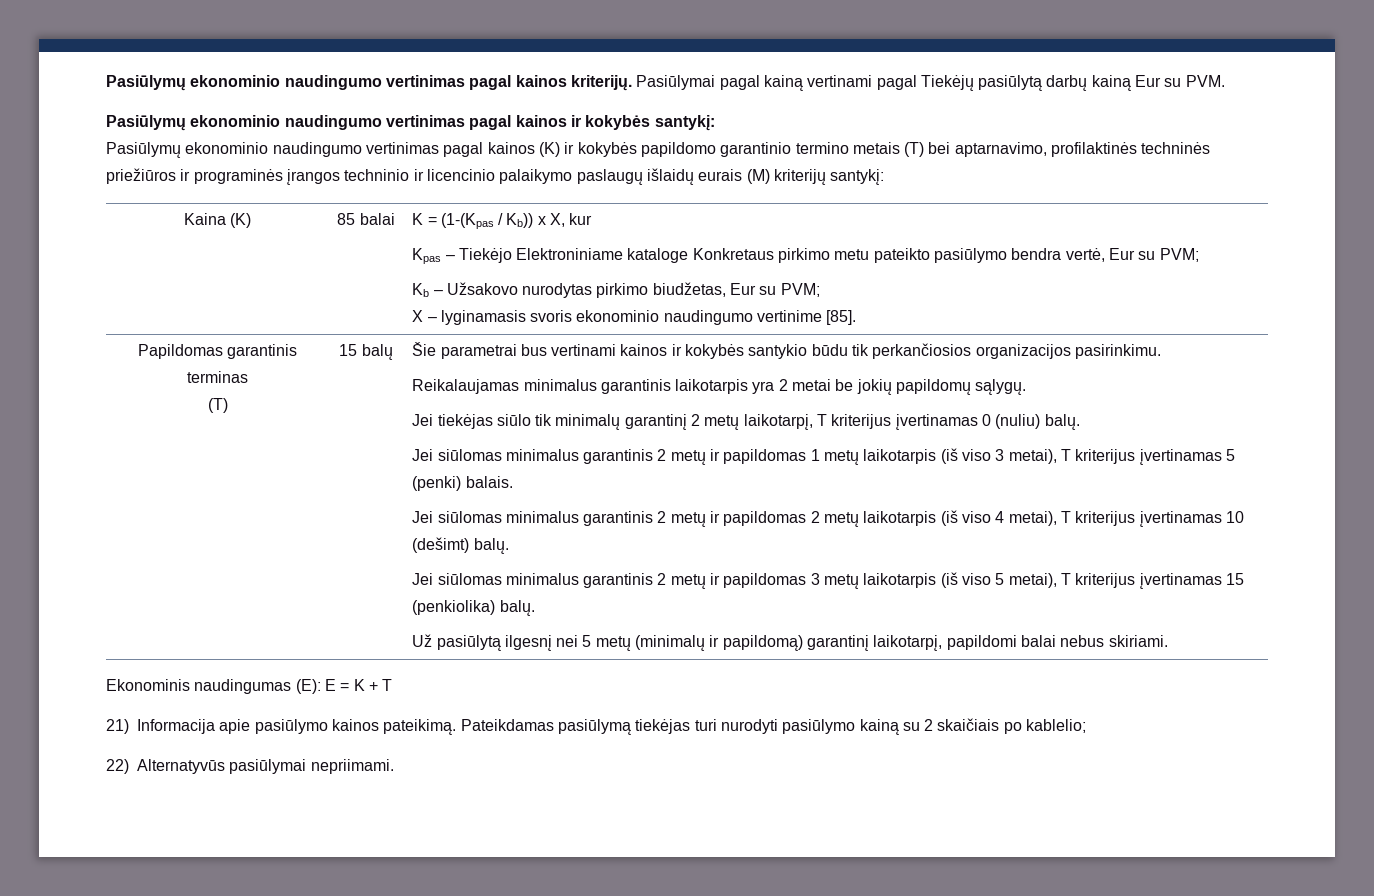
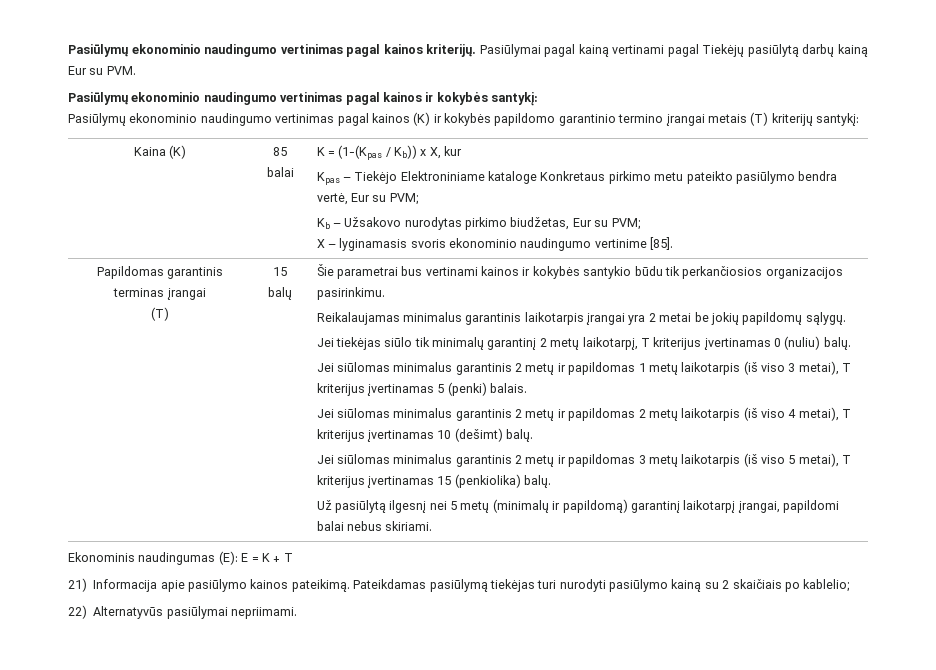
(849, 148) none -> [665,114,705,126] įrangai
[928,142,1211,157] [106,168,770,185] bei aptarnavimo, profilaktinės techninės priežiūros ir programinės įrangos techninio ir licencinio palaikymo paslaugų išlaidų eurais (M) -> (769, 119) none
(248, 377) none -> [166,288,206,300] įrangai
(749, 386) none -> [586,313,626,325] įrangai
[873,635,943,651] laikotarpį, -> [683,500,780,513] laikotarpį įrangai,

